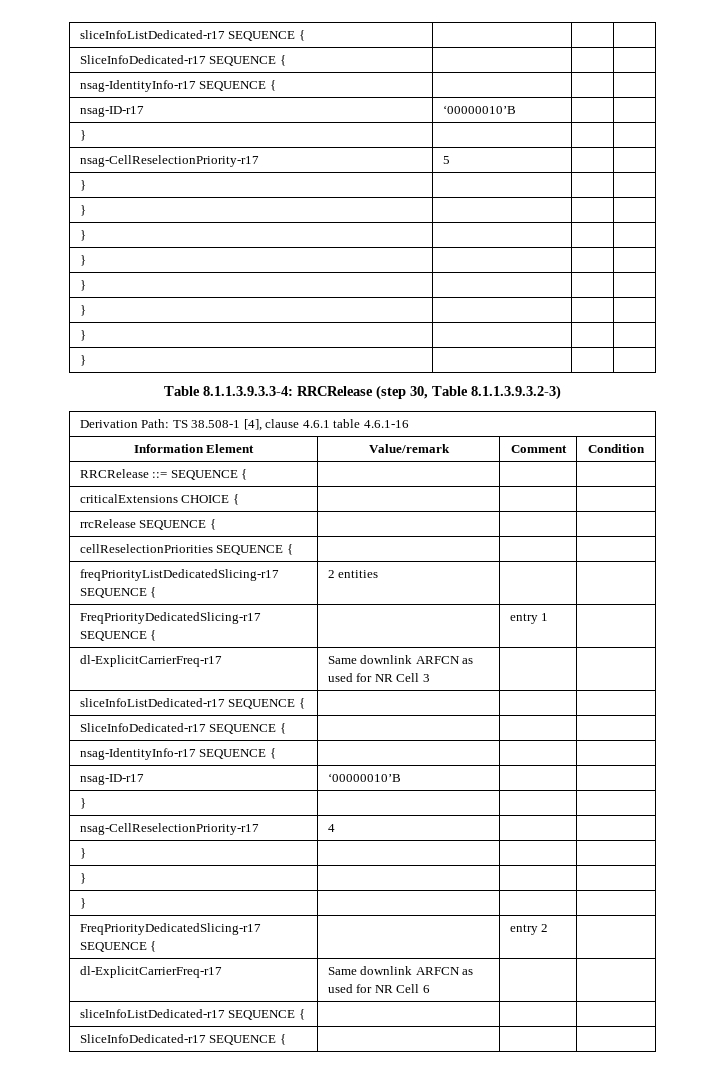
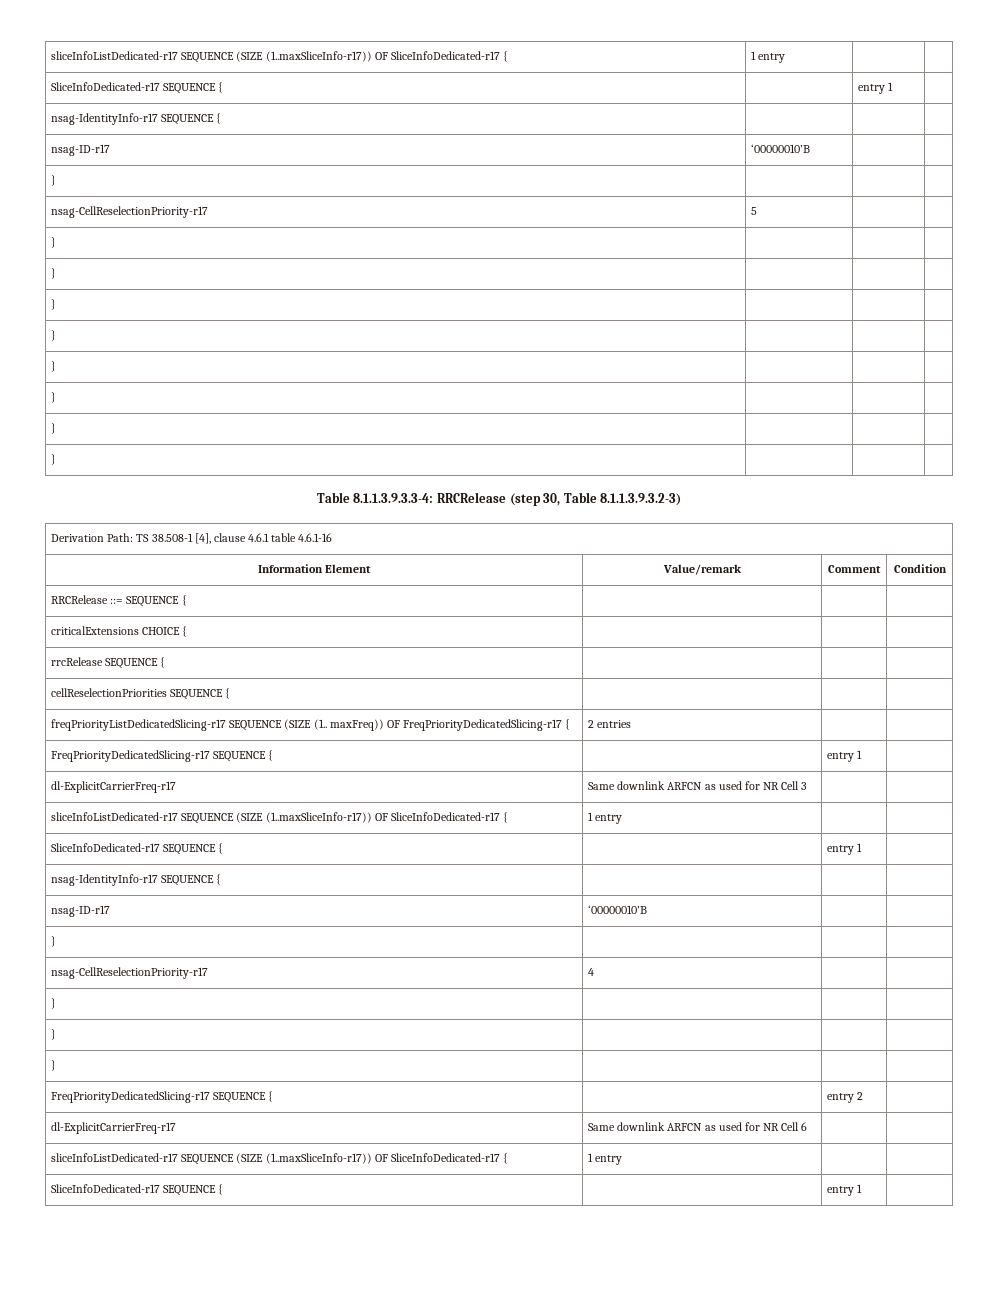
[79,30,305,41] [79,55,286,66] sliceInfoListDedicated-r17 SEQUENCE { | | | // SliceInfoDedicated-r17 SEQUENCE { | | -> [51,51,508,63] [751,51,786,63] [51,82,224,94] [858,82,894,94] sliceInfoListDedicated-r17 SEQUENCE (SIZE (1..maxSliceInfo-r17)) OF SliceInfoDedicated-r17 { | 1 entry | | // SliceInfoDedicated-r17 SEQUENCE { | | entry 1
(147, 593) none -> [284,719,562,731] (SIZE (1.. maxFreq)) OF FreqPriorityDedicatedSlicing-r17
[338,570,379,578] entities -> [597,720,632,728] entries
[298,698,305,709] [79,723,286,734] { | | | // SliceInfoDedicated-r17 SEQUENCE { | | -> [236,812,508,823] [588,812,623,824] [51,843,224,855] [827,843,863,855] (SIZE (1..maxSliceInfo-r17)) OF SliceInfoDedicated-r17 { | 1 entry | | // SliceInfoDedicated-r17 SEQUENCE { | | entry 1
[298,1009,305,1020] [79,1034,286,1045] { | | | // SliceInfoDedicated-r17 SEQUENCE { | | -> [236,1153,508,1164] [588,1153,623,1165] [51,1184,224,1196] [827,1184,863,1196] (SIZE (1..maxSliceInfo-r17)) OF SliceInfoDedicated-r17 { | 1 entry | | // SliceInfoDedicated-r17 SEQUENCE { | | entry 1

